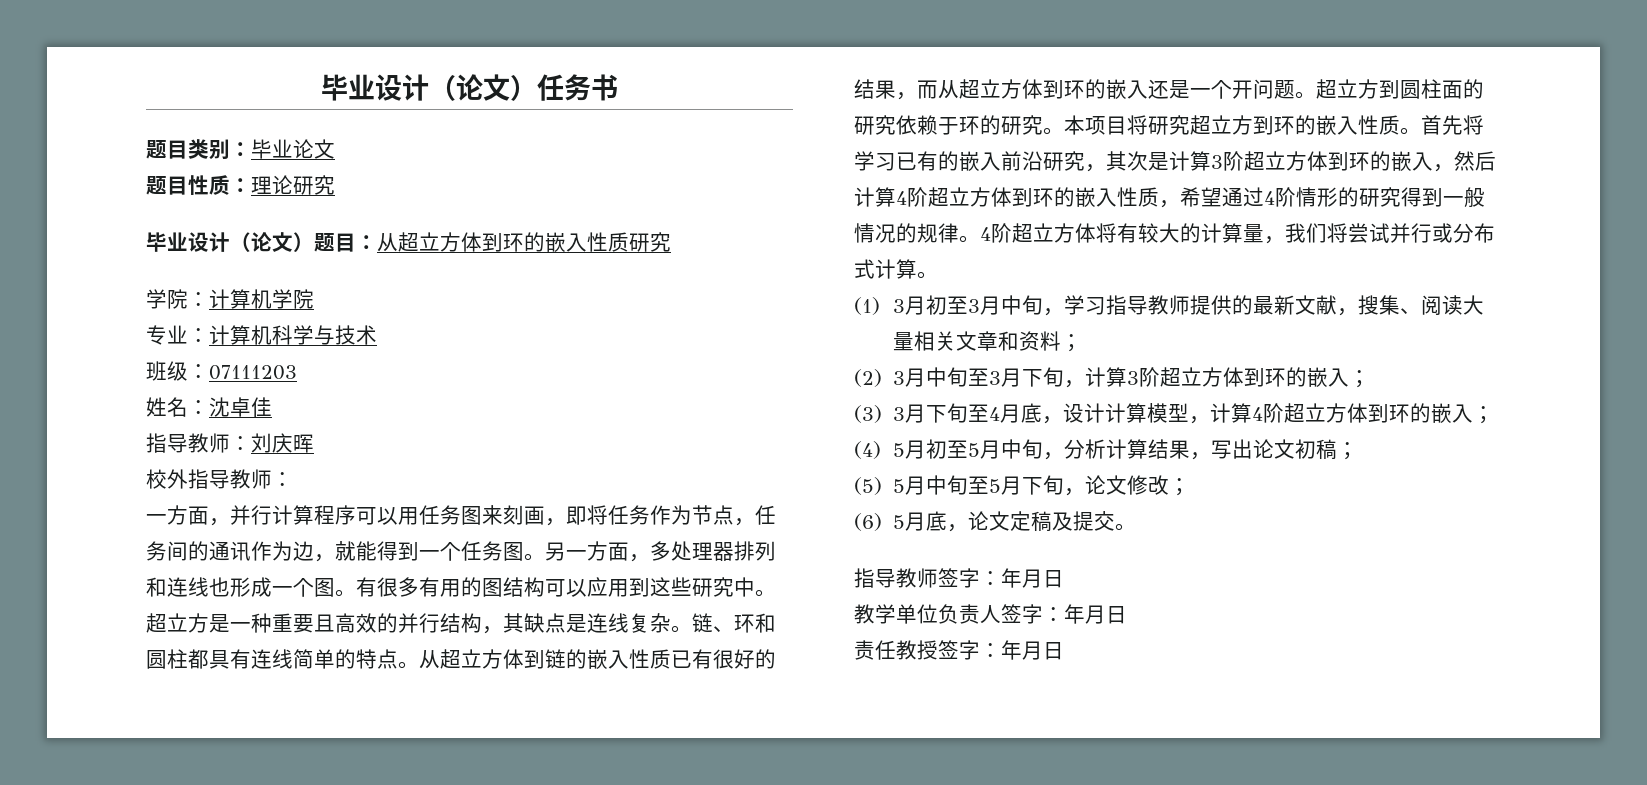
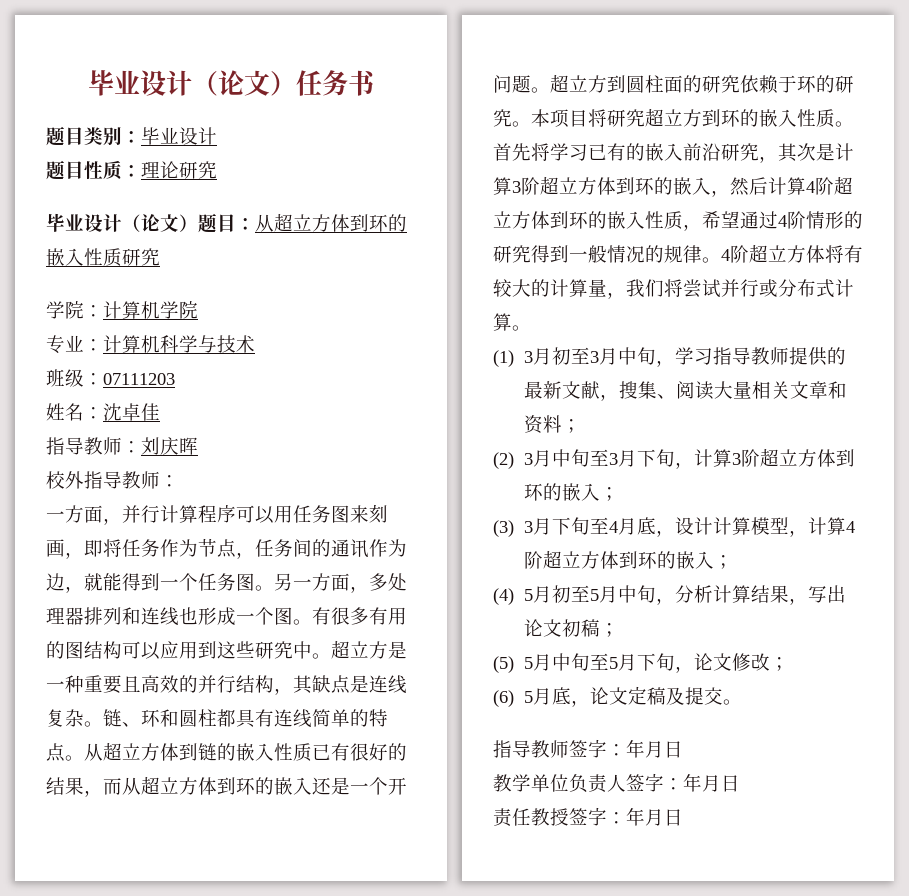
[293,139,335,159] 论文 -> [179,127,217,145] 设计

